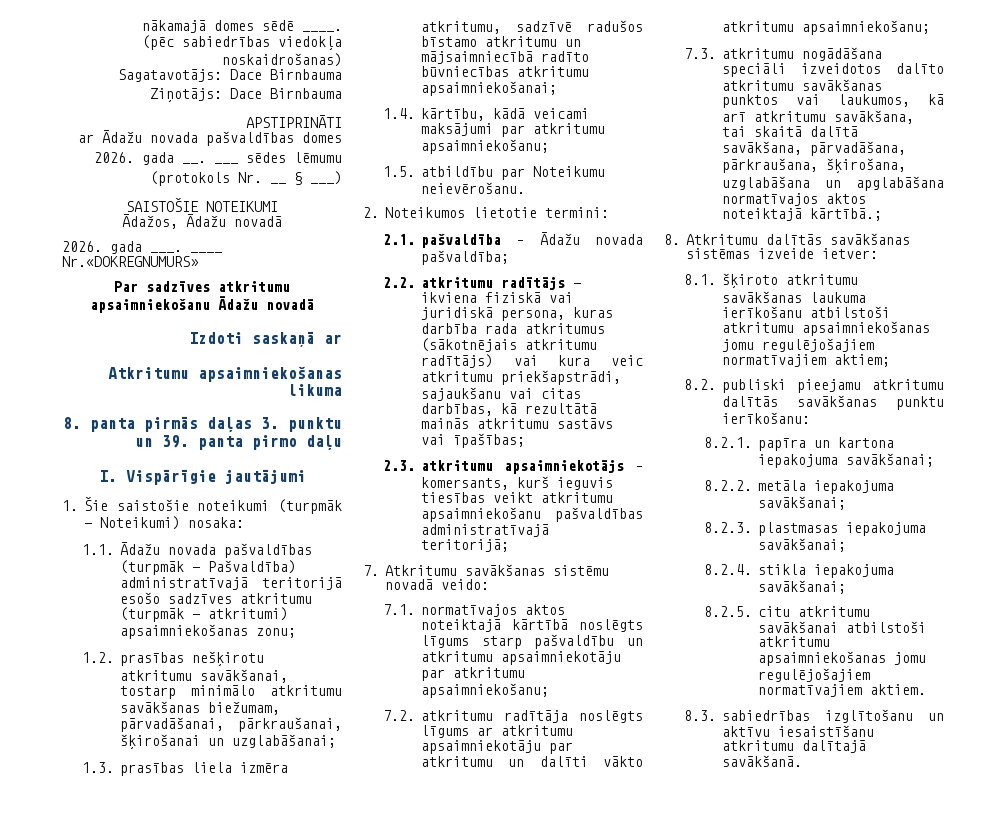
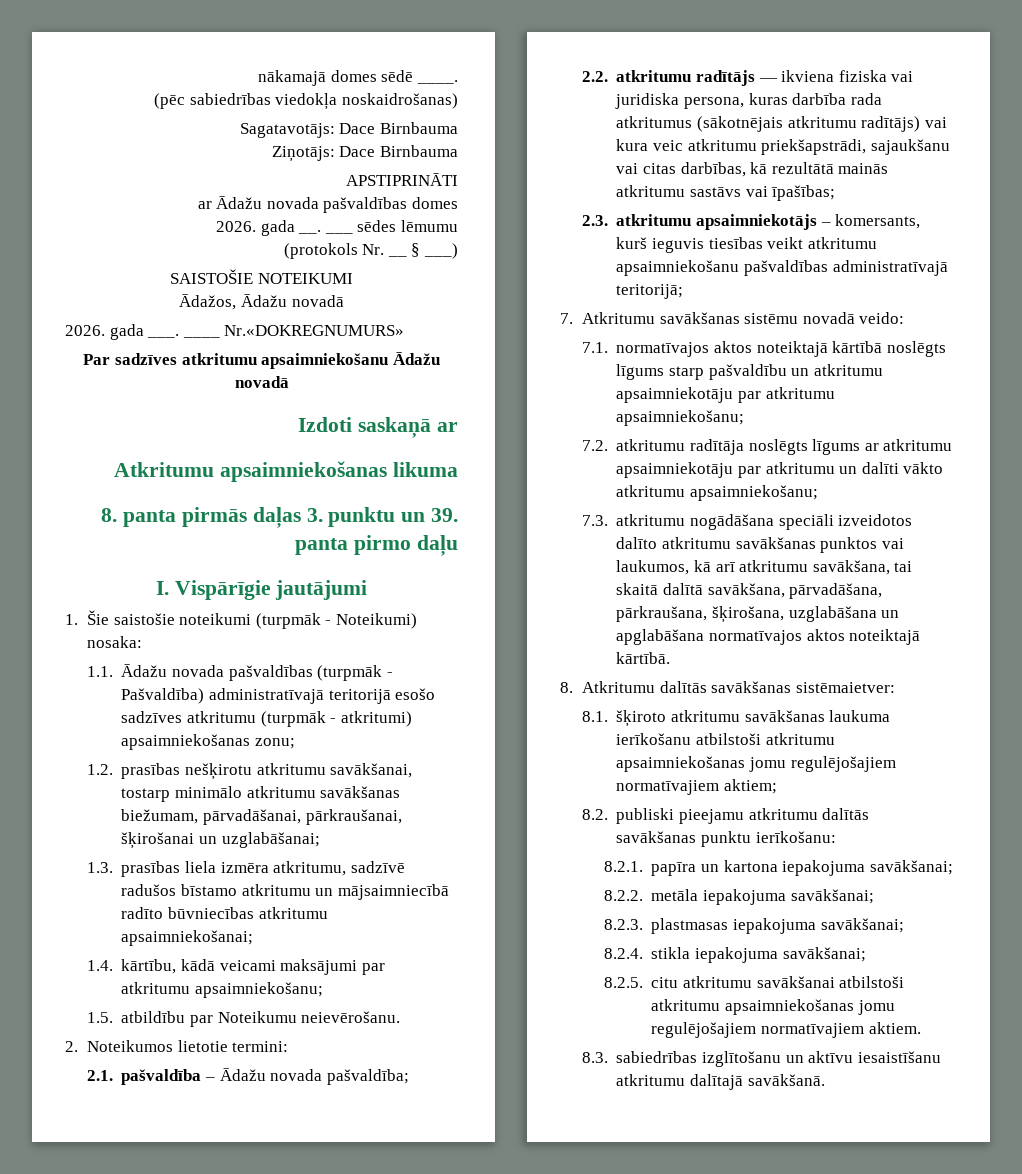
[484,292,573,303] [420,307,493,320] fiziskā vai juridiskā -> [838,70,914,82] [615,93,680,109] fiziska vai juridiska
[809,208,882,221] kārtībā.; -> [616,652,671,664] kārtībā.
[686,248,878,259] sistēmas izveide ietver: -> [795,682,895,693] sistēmaietver:

